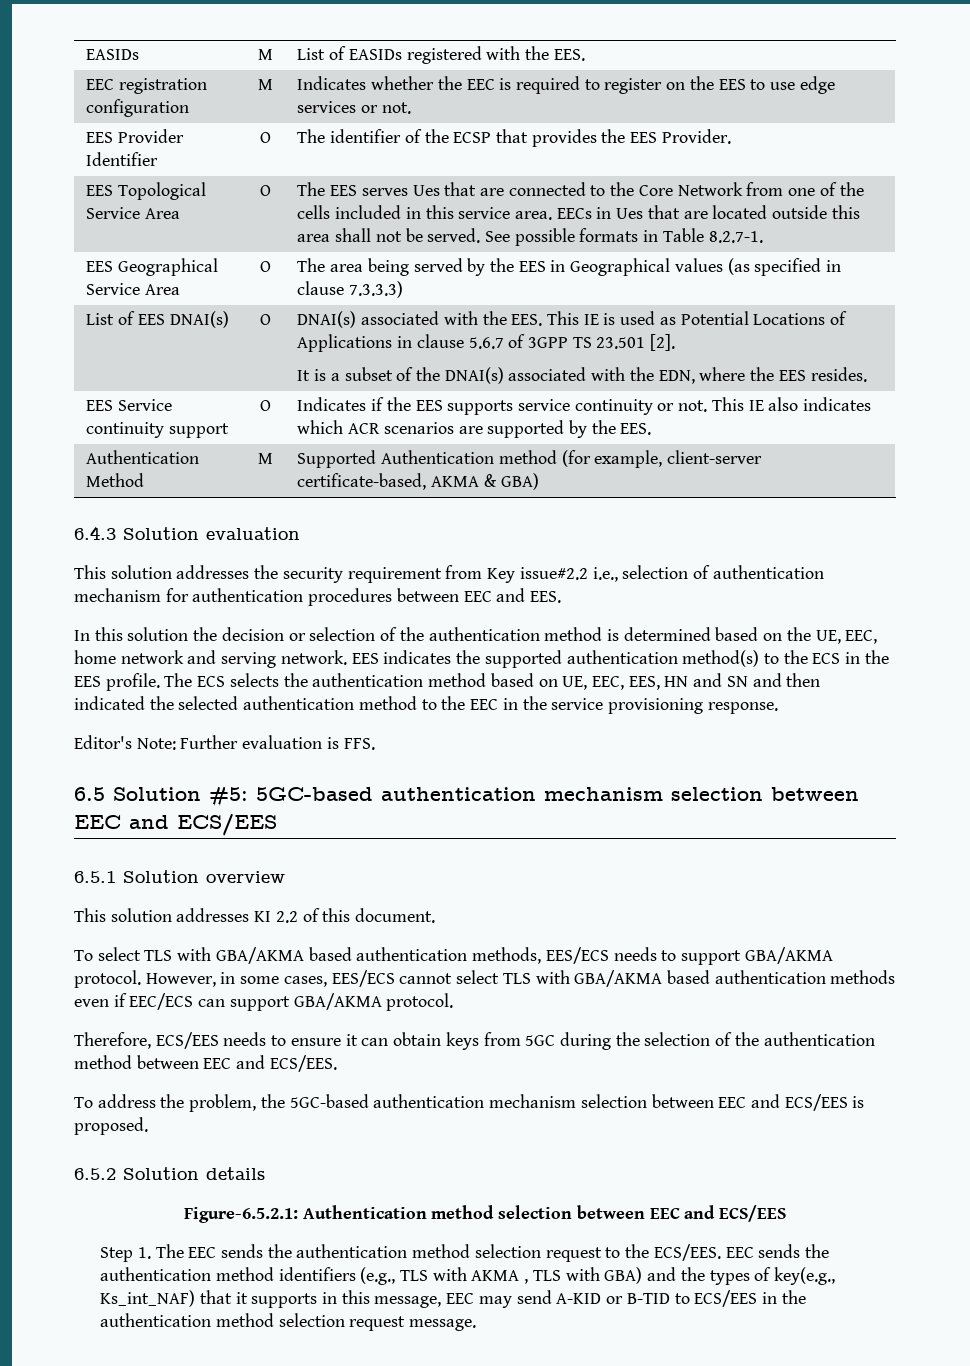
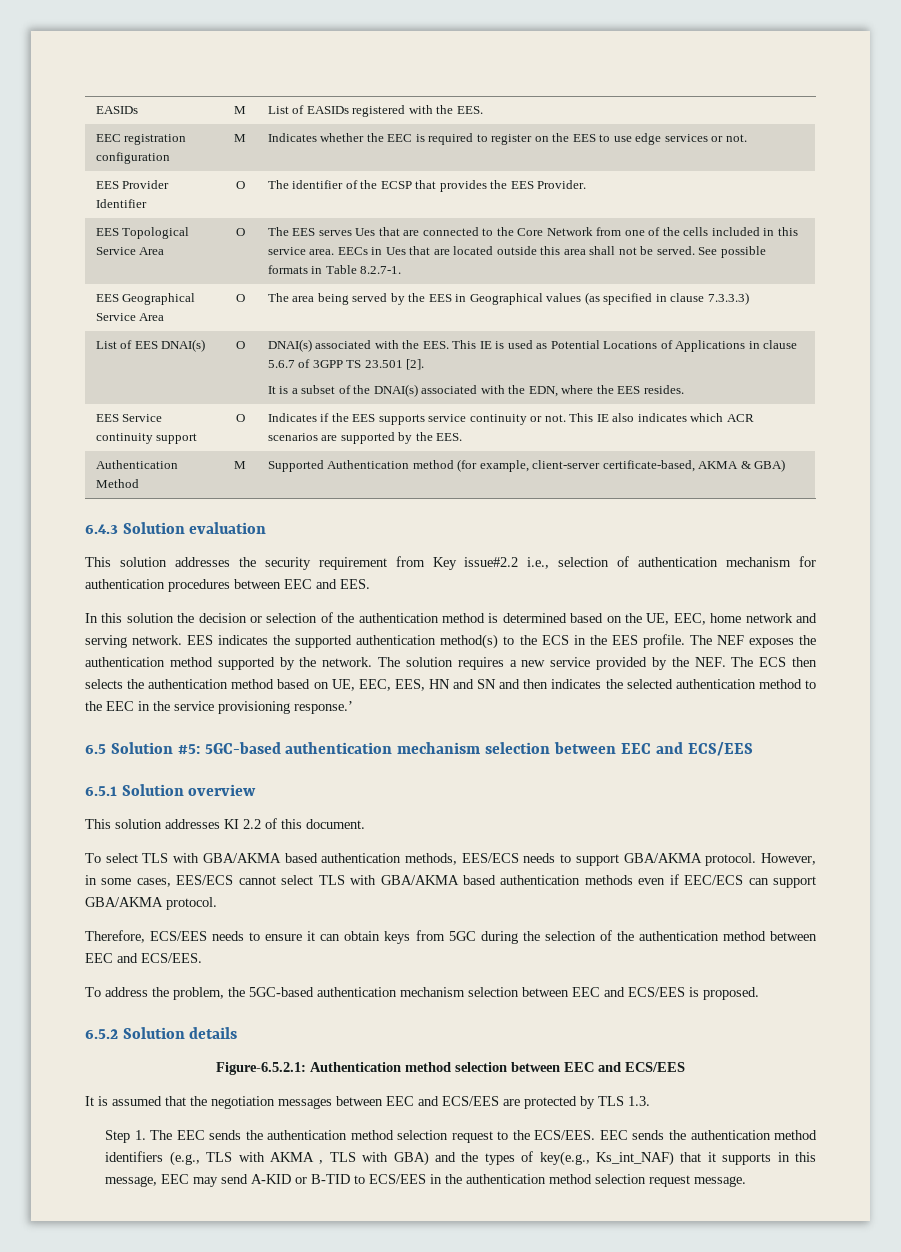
[197,676,226,687] ECS -> [716,635,816,648] [85,657,818,670] NEF exposes the authentication method supported by the network. The solution requires a new service provided by the NEF. The ECS then
[74,696,145,710] indicated -> [551,679,602,689] indicates
[707,702,778,714] [74,735,375,750] response. // Editor's Note: Further evaluation is FFS. -> [294,701,353,714] response.’
(787, 1213) none -> [85,1096,650,1109] // It is assumed that the negotiation messages between EEC and ECS/EES are protected by TLS 1.3.

